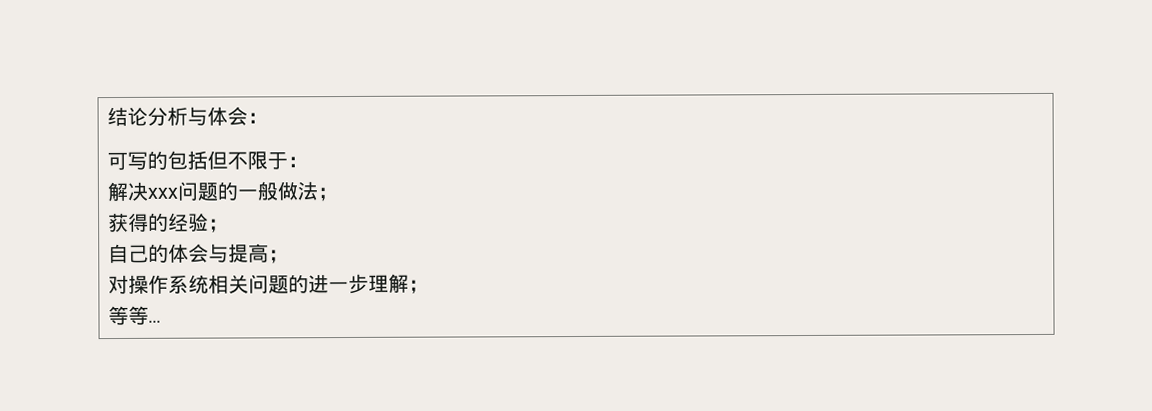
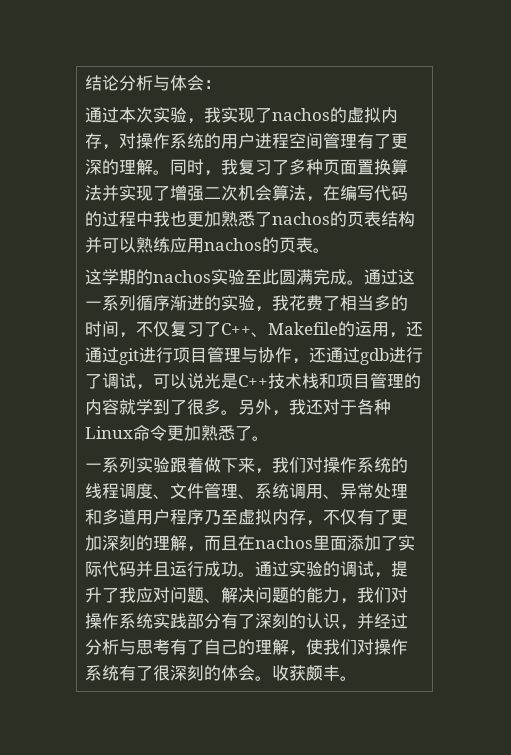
[107,150,309,171] [107,181,339,202] [108,212,230,233] [108,243,290,264] [108,273,430,295] [108,305,162,326] 可写的包括但不限于： // 解决xxx问题的一般做法； // 获得的经验； // 自己的体会与提高； // 对操作系统相关问题的进一步理解； // 等等… -> [84,107,398,124] [84,133,408,150] [84,159,408,176] [84,185,408,202] [84,211,415,227] [84,237,330,253] [84,269,415,285] [84,295,408,312] [84,321,423,338] [84,347,423,365] [84,373,421,390] [84,399,391,416] [84,425,269,441] [84,457,408,474] [84,483,408,499] [84,509,408,526] [84,535,415,552] [84,561,408,578] [84,587,408,604] [84,613,408,630] [84,639,408,656] [84,665,357,681] 通过本次实验，我实现了nachos的虚拟内存，对操作系统的用户进程空间管理有了更深的理解。同时，我复习了多种页面置换算法并实现了增强二次机会算法，在编写代码的过程中我也更加熟悉了nachos的页表结构并可以熟练应用nachos的页表。 // 这学期的nachos实验至此圆满完成。通过这一系列循序渐进的实验，我花费了相当多的时间，不仅复习了C++、Makefile的运用，还通过git进行项目管理与协作，还通过gdb进行了调试，可以说光是C++技术栈和项目管理的内容就学到了很多。另外，我还对于各种Linux命令更加熟悉了。 // 一系列实验跟着做下来，我们对操作系统的线程调度、文件管理、系统调用、异常处理和多道用户程序乃至虚拟内存，不仅有了更加深刻的理解，而且在nachos里面添加了实际代码并且运行成功。通过实验的调试，提升了我应对问题、解决问题的能力，我们对操作系统实践部分有了深刻的认识，并经过分析与思考有了自己的理解，使我们对操作系统有了很深刻的体会。收获颇丰。

